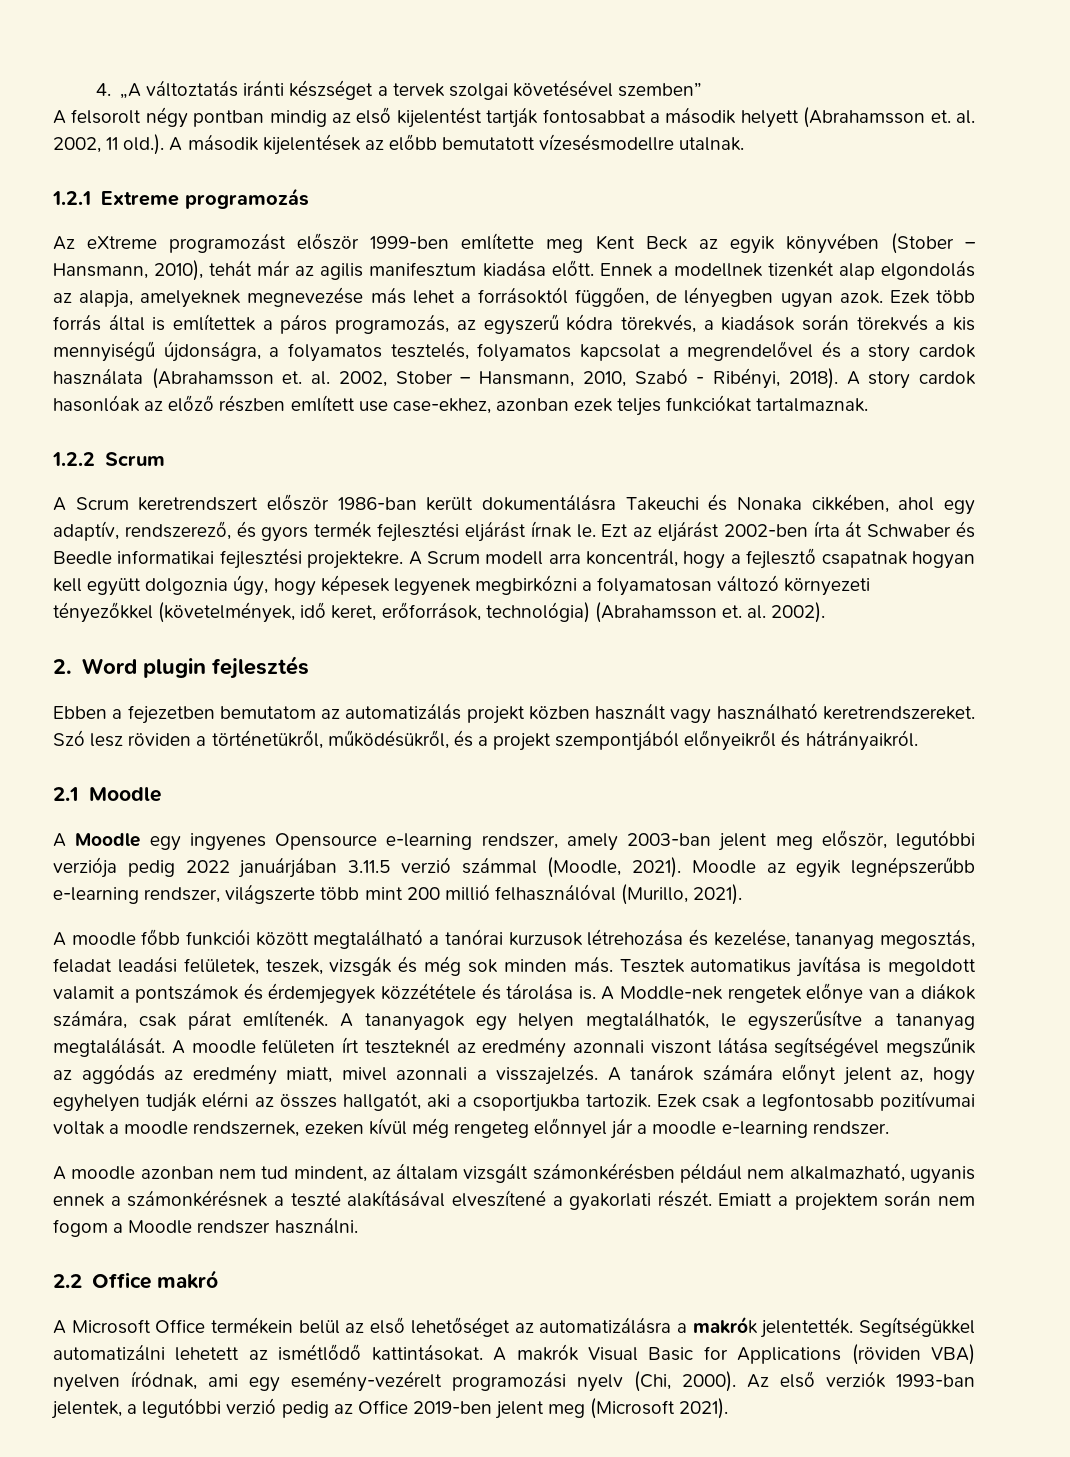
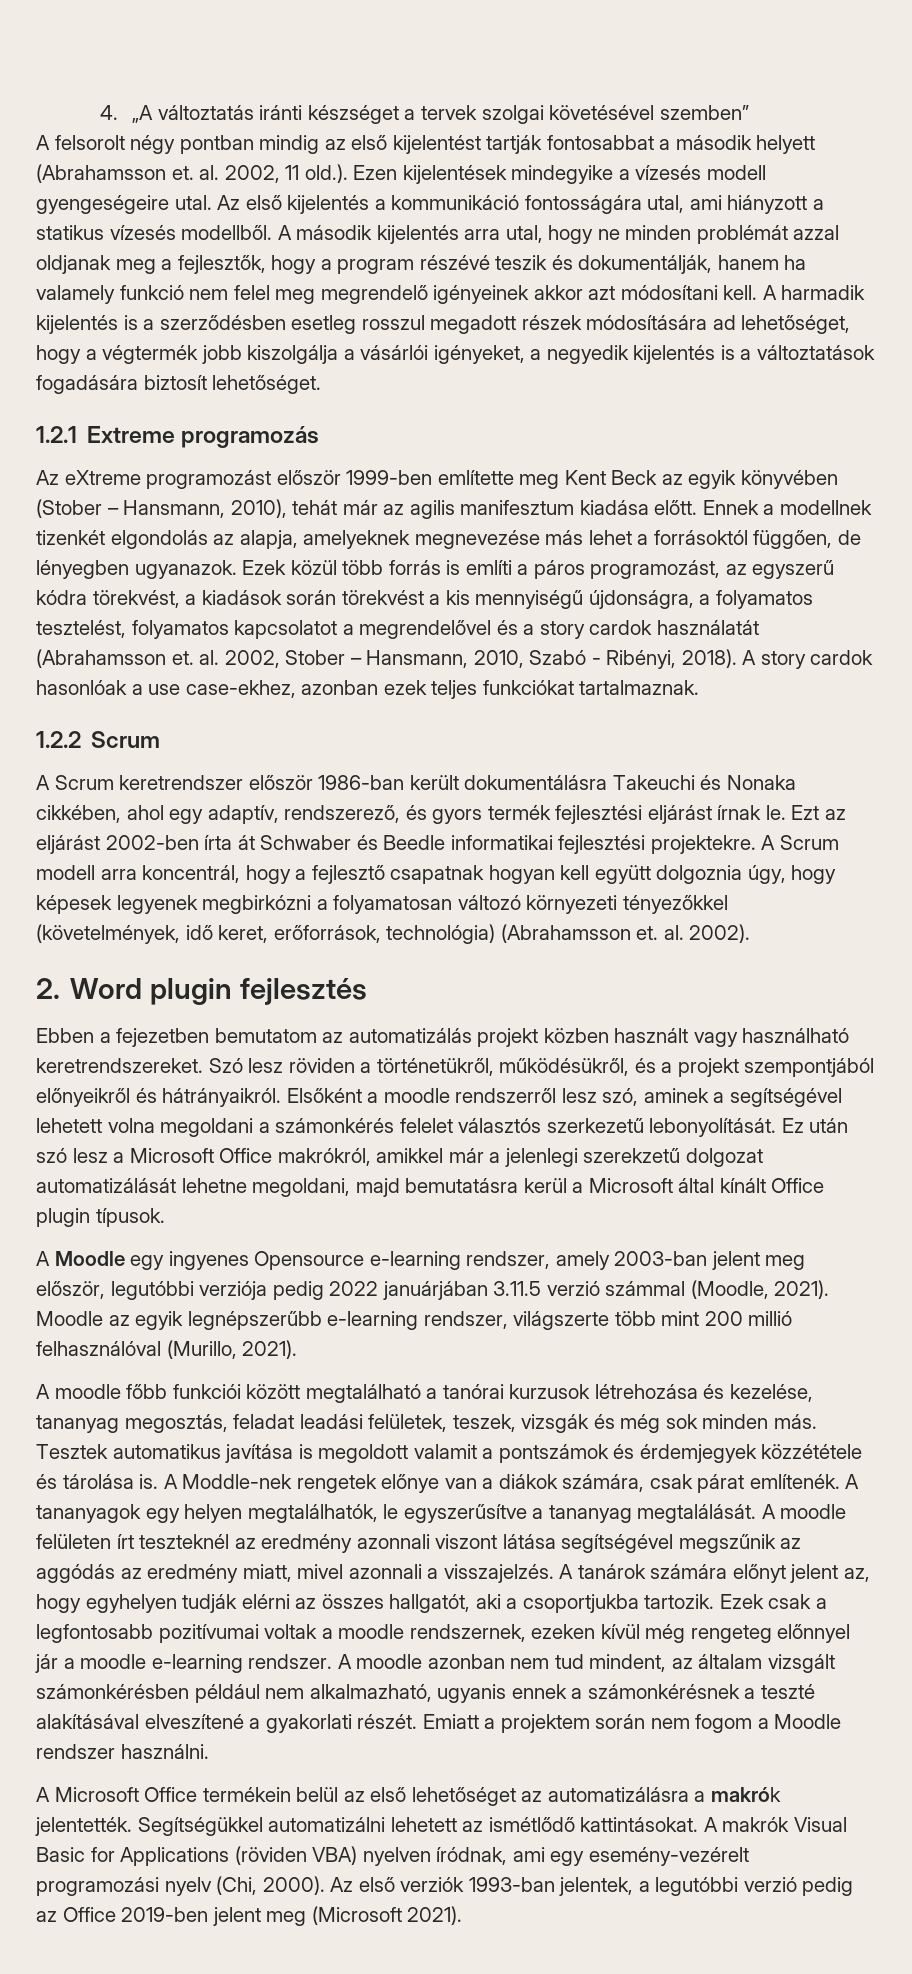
[169,134,745,155] A második kijelentések az előbb bemutatott vízesésmodellre utalnak. -> [353,165,766,184] [36,195,824,214] [36,225,840,244] [36,255,807,274] [36,285,866,304] [36,315,851,334] [36,345,875,364] [36,375,322,394] Ezen kijelentések mindegyike a vízesés modell gyengeségeire utal. Az első kijelentés a kommunikáció fontosságára utal, ami hiányzott a statikus vízesés modellből. A második kijelentés arra utal, hogy ne minden problémát azzal oldjanak meg a fejlesztők, hogy a program részévé teszik és dokumentálják, hanem ha valamely funkció nem felel meg megrendelő igényeinek akkor azt módosítani kell. A harmadik kijelentés is a szerződésben esetleg rosszul megadott részek módosítására ad lehetőséget, hogy a végtermék jobb kiszolgálja a vásárlói igényeket, a negyedik kijelentés is a változtatások fogadására biztosít lehetőséget.
[838,263,875,280] alap -> (105, 537) none
[780,290,975,308] [53,314,257,331] ugyan azok. Ezek több forrás által is említettek -> [134,560,512,579] ugyanazok. Ezek közül több forrás is említi
[335,314,450,334] programozás, -> [590,560,721,579] programozást,
[620,314,696,333] törekvés, -> [92,590,180,608] törekvést,
[856,314,928,331] törekvés -> [341,590,424,605] törekvést
[390,341,662,362] tesztelés, folyamatos kapcsolat -> [36,620,338,639] tesztelést, folyamatos kapcsolatot
[53,368,143,385] használata -> [656,620,759,635] használatát
[144,395,355,412] az előző részben említett -> [131,684,143,695] a
[138,497,259,511] keretrendszert -> [119,775,244,790] keretrendszer
[53,787,161,802] // 2.1 Moodle -> [286,1088,842,1107] [36,1118,849,1137] [36,1148,763,1167] [36,1178,825,1197] [36,1208,165,1227] Elsőként a moodle rendszerről lesz szó, aminek a segítségével lehetett volna megoldani a számonkérés felelet választós szerkezetű lebonyolítását. Ez után szó lesz a Microsoft Office makrókról, amikkel már a jelenlegi szerekzetű dolgozat automatizálását lehetne megoldani, majd bemutatásra kerül a Microsoft által kínált Office plugin típusok.
(889, 1128) // -> (333, 1661) none
[53,1270,218,1289] // 2.2 Office makró -> (209, 1751) none

